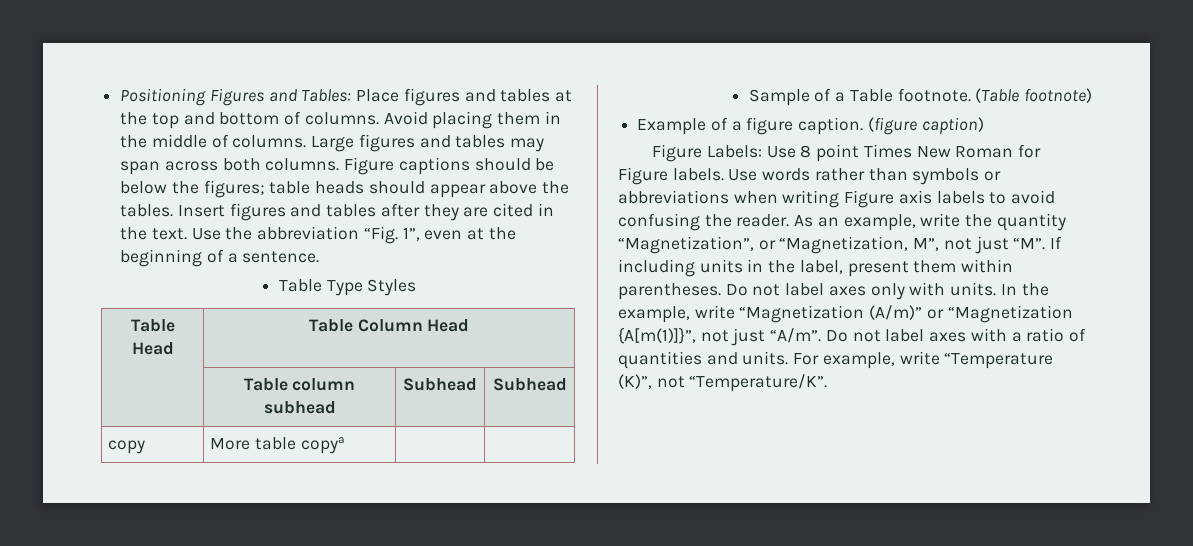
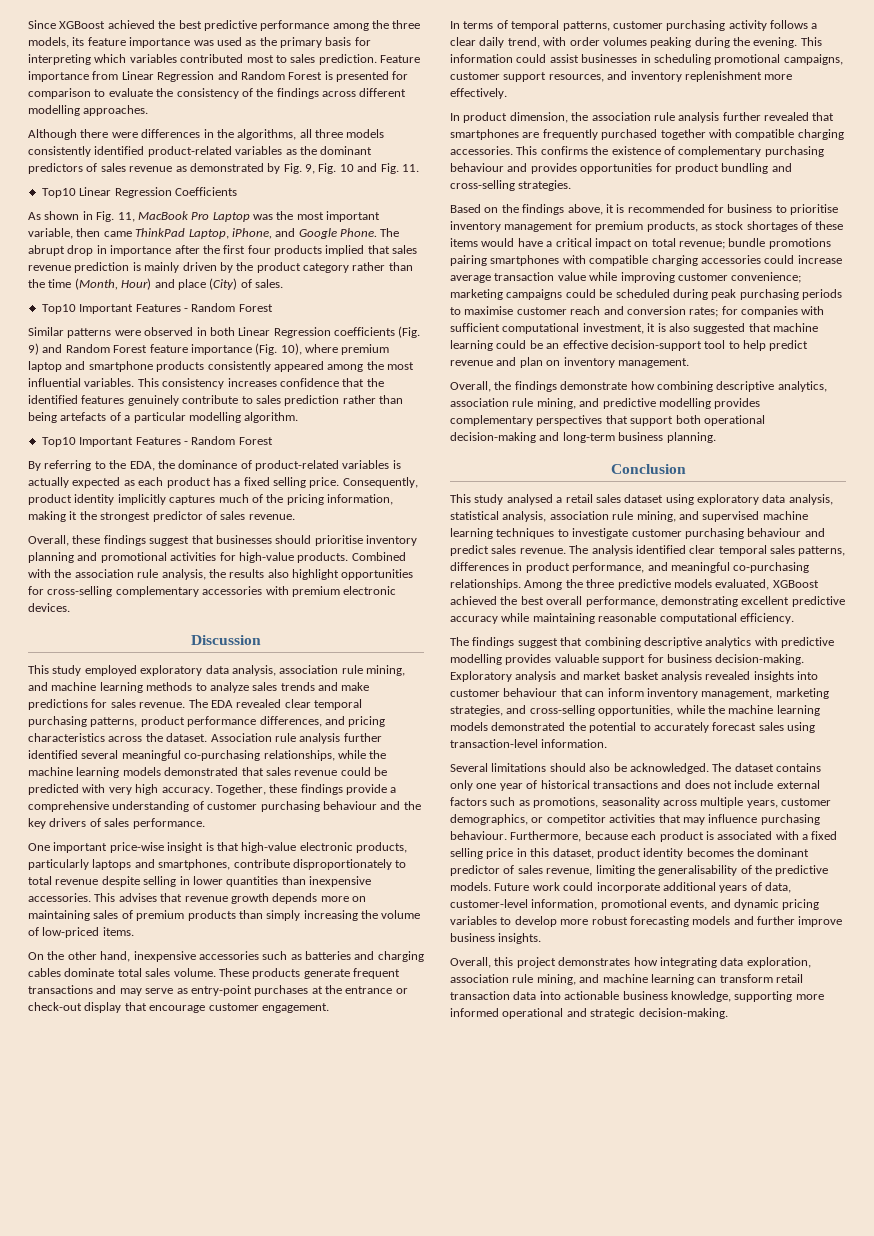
[120,88,573,106] [120,111,561,129] [120,134,545,152] [120,157,555,175] [120,180,570,198] [120,203,554,221] [120,226,516,244] [120,249,320,267] [278,279,417,296] [130,319,175,332] [131,342,174,355] [308,319,470,332] [243,378,356,391] [263,401,336,414] [403,378,477,391] [492,378,567,391] [108,440,146,454] [210,437,345,454] [748,88,1092,106] [637,117,984,135] [652,144,1042,162] [618,167,1002,185] [618,190,1056,208] [618,213,1066,231] [618,236,1063,254] [618,259,1014,277] [618,282,1049,300] [618,305,1073,323] [618,327,1086,346] [618,351,1054,369] [618,374,828,392] Positioning Figures and Tables: Place figures and tables at the top and bottom of columns. Avoid placing them in the middle of columns. Large figures and tables may span across both columns. Figure captions should be below the figures; table heads should appear above the tables. Insert figures and tables after they are cited in the text. Use the abbreviation “Fig. 1”, even at the beginning of a sentence. // Table Type Styles // Table Head | Table Column Head // | Table column subhead | Subhead | Subhead // copy | More table copya | | // Sample of a Table footnote. (Table footnote) // Example of a figure caption. (figure caption) // Figure Labels: Use 8 point Times New Roman for Figure labels. Use words rather than symbols or abbreviations when writing Figure axis labels to avoid confusing the reader. As an example, write the quantity “Magnetization”, or “Magnetization, M”, not just “M”. If including units in the label, present them within parentheses. Do not label axes only with units. In the example, write “Magnetization (A/m)” or “Magnetization {A[m(1)]}”, not just “A/m”. Do not label axes with a ratio of quantities and units. For example, write “Temperature (K)”, not “Temperature/K”. -> [28,20,421,31] [28,37,371,48] [28,54,420,65] [28,71,409,82] [28,88,407,99] [28,105,149,116] [28,129,385,140] [28,146,373,157] [28,163,419,174] [41,187,237,198] [28,211,381,222] [28,228,400,239] [28,245,418,256] [28,262,413,273] [28,278,283,290] [41,303,273,314] [28,326,421,338] [28,343,390,355] [28,361,414,372] [28,378,384,389] [28,395,403,406] [28,412,299,423] [41,436,273,447] [28,460,401,471] [28,477,418,488] [28,494,393,505] [28,511,295,522] [28,535,417,546] [28,552,406,563] [28,569,414,580] [28,586,397,597] [28,603,70,612] [191,635,261,645] [28,665,405,676] [28,682,370,693] [28,699,362,710] [28,716,386,727] [28,733,382,744] [28,750,387,761] [28,767,387,778] [28,784,397,795] [28,801,421,812] [28,818,205,829] [28,842,407,853] [28,859,407,870] [28,876,371,887] [28,893,366,904] [28,910,421,921] [28,927,134,938] [28,951,424,962] [28,968,400,979] [28,985,408,996] [28,1002,329,1013] [450,20,818,31] [450,37,822,48] [450,54,843,65] [450,71,793,82] [450,88,507,99] [450,112,835,123] [450,129,844,140] [450,146,824,157] [450,163,792,174] [450,180,572,191] [450,204,839,215] [450,221,844,232] [450,238,831,249] [450,255,842,266] [450,272,802,283] [450,289,842,300] [450,306,825,317] [450,323,818,334] [450,340,809,351] [450,357,689,368] [450,381,827,392] [450,398,761,409] [450,415,765,426] [450,432,716,443] [610,464,686,474] [450,494,833,505] [450,511,808,522] [450,528,825,539] [450,545,846,556] [450,562,810,573] [450,579,819,590] [450,596,845,607] [450,613,794,624] [450,637,834,648] [450,654,805,665] [450,671,818,682] [450,688,829,699] [450,705,820,716] [450,722,815,733] [450,739,608,748] [450,763,821,774] [450,780,820,791] [450,797,831,808] [450,814,820,825] [450,831,838,842] [450,848,810,859] [450,865,829,876] [450,882,791,893] [450,899,820,910] [450,916,843,927] [450,933,542,944] [450,957,811,968] [450,974,803,985] [450,991,824,1002] [450,1008,728,1019] Since XGBoost achieved the best predictive performance among the three models, its feature importance was used as the primary basis for interpreting which variables contributed most to sales prediction. Feature importance from Linear Regression and Random Forest is presented for comparison to evaluate the consistency of the findings across different modelling approaches. // Although there were differences in the algorithms, all three models consistently identified product-related variables as the dominant predictors of sales revenue as demonstrated by Fig. 9, Fig. 10 and Fig. 11. // Top10 Linear Regression Coefficients // As shown in Fig. 11, MacBook Pro Laptop was the most important variable, then came ThinkPad Laptop, iPhone, and Google Phone. The abrupt drop in importance after the first four products implied that sales revenue prediction is mainly driven by the product category rather than the time (Month, Hour) and place (City) of sales. // Top10 Important Features - Random Forest // Similar patterns were observed in both Linear Regression coefficients (Fig. 9) and Random Forest feature importance (Fig. 10), where premium laptop and smartphone products consistently appeared among the most influential variables. This consistency increases confidence that the identified features genuinely contribute to sales prediction rather than being artefacts of a particular modelling algorithm. // Top10 Important Features - Random Forest // By referring to the EDA, the dominance of product-related variables is actually expected as each product has a fixed selling price. Consequently, product identity implicitly captures much of the pricing information, making it the strongest predictor of sales revenue. // Overall, these findings suggest that businesses should prioritise inventory planning and promotional activities for high-value products. Combined with the association rule analysis, the results also highlight opportunities for cross-selling complementary accessories with premium electronic devices. // Discussion // This study employed exploratory data analysis, association rule mining, and machine learning methods to analyze sales trends and make predictions for sales revenue. The EDA revealed clear temporal purchasing patterns, product performance differences, and pricing characteristics across the dataset. Association rule analysis further identified several meaningful co-purchasing relationships, while the machine learning models demonstrated that sales revenue could be predicted with very high accuracy. Together, these findings provide a comprehensive understanding of customer purchasing behaviour and the key drivers of sales performance. // One important price-wise insight is that high-value electronic products, particularly laptops and smartphones, contribute disproportionately to total revenue despite selling in lower quantities than inexpensive accessories. This advises that revenue growth depends more on maintaining sales of premium products than simply increasing the volume of low-priced items. // On the other hand, inexpensive accessories such as batteries and charging cables dominate total sales volume. These products generate frequent transactions and may serve as entry-point purchases at the entrance or check-out display that encourage customer engagement. // In terms of temporal patterns, customer purchasing activity follows a clear daily trend, with order volumes peaking during the evening. This information could assist businesses in scheduling promotional campaigns, customer support resources, and inventory replenishment more effectively. // In product dimension, the association rule analysis further revealed that smartphones are frequently purchased together with compatible charging accessories. This confirms the existence of complementary purchasing behaviour and provides opportunities for product bundling and cross-selling strategies. // Based on the findings above, it is recommended for business to prioritise inventory management for premium products, as stock shortages of these items would have a critical impact on total revenue; bundle promotions pairing smartphones with compatible charging accessories could increase average transaction value while improving customer convenience; marketing campaigns could be scheduled during peak purchasing periods to maximise customer reach and conversion rates; for companies with sufficient computational investment, it is also suggested that machine learning could be an effective decision-support tool to help predict revenue and plan on inventory management. // Overall, the findings demonstrate how combining descriptive analytics, association rule mining, and predictive modelling provides complementary perspectives that support both operational decision-making and long-term business planning. // Conclusion // This study analysed a retail sales dataset using exploratory data analysis, statistical analysis, association rule mining, and supervised machine learning techniques to investigate customer purchasing behaviour and predict sales revenue. The analysis identified clear temporal sales patterns, differences in product performance, and meaningful co-purchasing relationships. Among the three predictive models evaluated, XGBoost achieved the best overall performance, demonstrating excellent predictive accuracy while maintaining reasonable computational efficiency. // The findings suggest that combining descriptive analytics with predictive modelling provides valuable support for business decision-making. Exploratory analysis and market basket analysis revealed insights into customer behaviour that can inform inventory management, marketing strategies, and cross-selling opportunities, while the machine learning models demonstrated the potential to accurately forecast sales using transaction-level information. // Several limitations should also be acknowledged. The dataset contains only one year of historical transactions and does not include external factors such as promotions, seasonality across multiple years, customer demographics, or competitor activities that may influence purchasing behaviour. Furthermore, because each product is associated with a fixed selling price in this dataset, product identity becomes the dominant predictor of sales revenue, limiting the generalisability of the predictive models. Future work could incorporate additional years of data, customer-level information, promotional events, and dynamic pricing variables to develop more robust forecasting models and further improve business insights. // Overall, this project demonstrates how integrating data exploration, association rule mining, and machine learning can transform retail transaction data into actionable business knowledge, supporting more informed operational and strategic decision-making.

